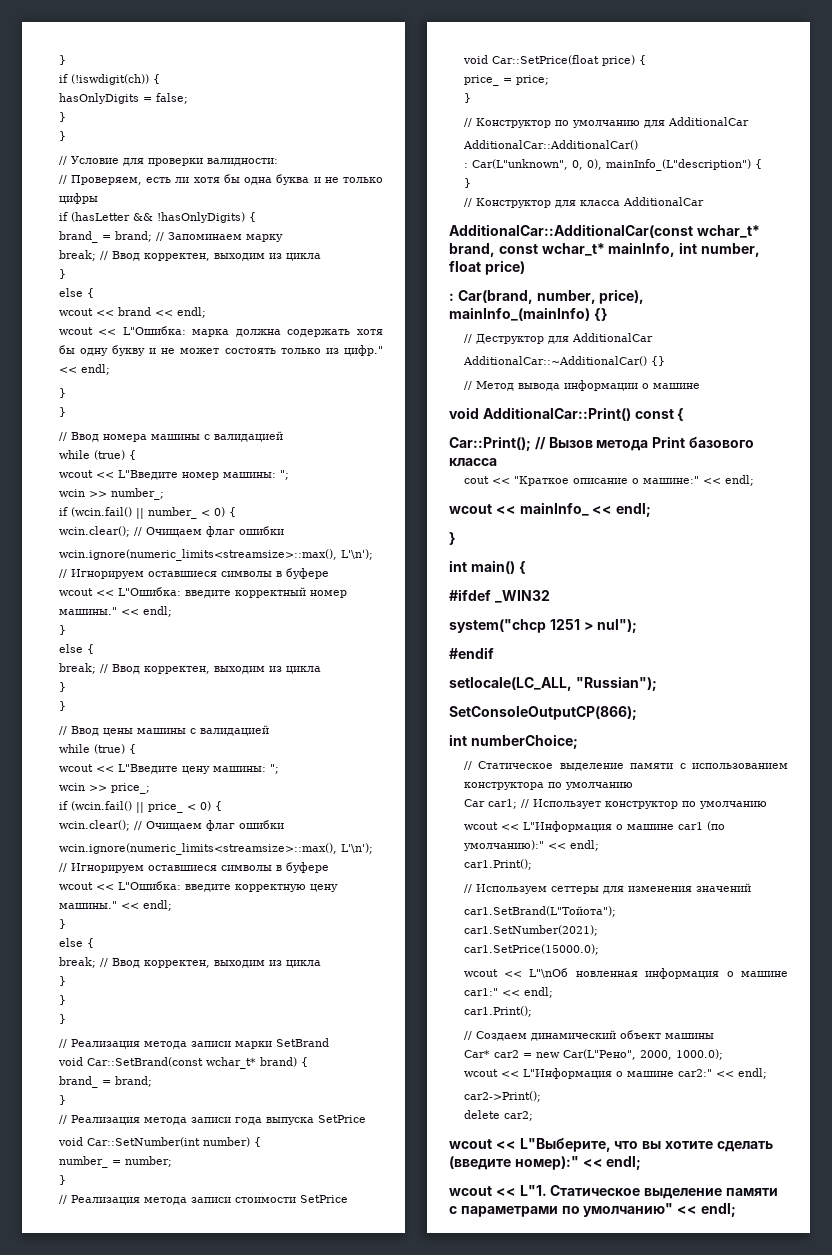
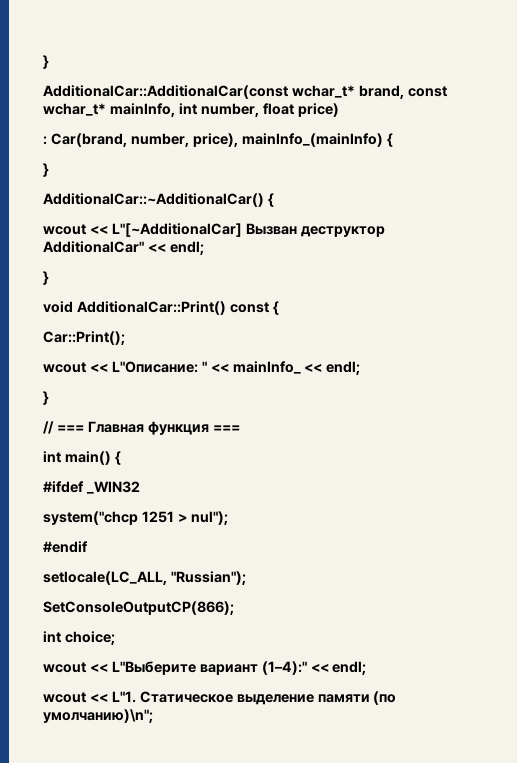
[58,55,66,65] [58,74,160,85] [58,93,188,104] [58,112,66,122] [58,131,66,141] [58,156,278,166] [58,174,384,185] [58,193,98,204] [58,212,256,223] [58,231,283,243] [58,250,321,261] [58,269,66,279] [58,288,94,298] [58,307,206,318] [58,326,383,337] [58,345,383,356] [58,364,110,375] [58,388,66,398] [58,407,66,417] [58,431,283,442] [58,450,136,460] [58,470,289,480] [58,488,164,500] [58,507,236,519] [58,526,284,537] [58,549,373,561] [58,568,329,579] [58,587,347,598] [58,606,172,617] [58,625,66,635] [58,644,94,654] [58,663,321,674] [58,682,66,692] [58,701,66,711] [58,725,269,736] [58,744,136,754] [58,764,279,774] [58,783,150,794] [58,801,222,813] [58,820,284,831] [58,843,373,855] [58,862,329,873] [58,881,338,892] [58,900,172,911] [58,919,66,929] [58,938,94,948] [58,957,321,968] [58,976,66,986] [58,995,66,1005] [58,1014,66,1024] [58,1038,329,1049] [57,1057,308,1069] [58,1076,152,1088] [58,1095,66,1105] [58,1115,366,1125] [57,1137,261,1147] [58,1156,172,1168] [58,1175,66,1185] [58,1195,348,1205] [462,55,646,66] [463,75,549,86] [463,93,471,103] [463,117,749,128] [462,140,638,150] [463,159,762,171] [463,178,471,188] [463,197,704,208] } // if (!iswdigit(ch)) { // hasOnlyDigits = false; // } // } // // Условие для проверки валидности: // // Проверяем, есть ли хотя бы одна буква и не только цифры // if (hasLetter && !hasOnlyDigits) { // brand_ = brand; // Запоминаем марку // break; // Ввод корректен, выходим из цикла // } // else { // wcout << brand << endl; // wcout << L"Ошибка: марка должна содержать хотя бы одну букву и не может состоять только из цифр." << endl; // } // } // // Ввод номера машины с валидацией // while (true) { // wcout << L"Введите номер машины: "; // wcin >> number_; // if (wcin.fail() || number_ < 0) { // wcin.clear(); // Очищаем флаг ошибки // wcin.ignore(numeric_limits<streamsize>::max(), L'\n'); // Игнорируем оставшиеся символы в буфере // wcout << L"Ошибка: введите корректный номер машины." << endl; // } // else { // break; // Ввод корректен, выходим из цикла // } // } // // Ввод цены машины с валидацией // while (true) { // wcout << L"Введите цену машины: "; // wcin >> price_; // if (wcin.fail() || price_ < 0) { // wcin.clear(); // Очищаем флаг ошибки // wcin.ignore(numeric_limits<streamsize>::max(), L'\n'); // Игнорируем оставшиеся символы в буфере // wcout << L"Ошибка: введите корректную цену машины." << endl; // } // else { // break; // Ввод корректен, выходим из цикла // } // } // } // // Реализация метода записи марки SetBrand // void Car::SetBrand(const wchar_t* brand) { // brand_ = brand; // } // // Реализация метода записи года выпуска SetPrice // void Car::SetNumber(int number) { // number_ = number; // } // // Реализация метода записи стоимости SetPrice // void Car::SetPrice(float price) { // price_ = price; // } // // Конструктор по умолчанию для AdditionalCar // AdditionalCar::AdditionalCar() // : Car(L"unknown", 0, 0), mainInfo_(L"description") { // } // // Конструктор для класса AdditionalCar -> [43,55,49,69] }
[593,308,608,321] [463,333,653,344] [462,356,665,366] [463,380,700,391] {} // // Деструктор для AdditionalCar // AdditionalCar::~AdditionalCar() {} // // Метод вывода информации о машине -> [386,133,393,147] [43,163,49,177] [43,193,274,207] [43,223,385,237] [43,241,204,255] [43,271,49,285] { // } // AdditionalCar::~AdditionalCar() { // wcout << L"[~AdditionalCar] Вызван деструктор AdditionalCar" << endl; // }
[534,436,754,451] [449,458,497,466] [463,475,754,486] [449,504,516,514] // Вызов метода Print базового класса // cout << "Краткое описание о машине:" << endl; // wcout << -> [43,361,229,373] // wcout << L"Описание: " <<
(456, 538) none -> [43,421,240,435] // // === Главная функция ===
[470,734,578,749] [463,761,788,771] [463,782,633,790] [463,799,767,809] [463,821,725,832] [463,840,599,851] [463,859,532,870] [463,883,751,894] [463,906,616,917] [463,925,598,936] [463,944,599,955] [463,968,788,979] [463,987,553,998] [463,1006,532,1017] [463,1030,714,1041] [463,1049,723,1060] [463,1068,767,1079] [463,1091,541,1102] [463,1110,533,1121] [449,1138,773,1152] [449,1156,579,1170] numberChoice; // // Статическое выделение памяти с использованием конструктора по умолчанию // Car car1; // Использует конструктор по умолчанию // wcout << L"Информация о машине car1 (по умолчанию):" << endl; // car1.Print(); // // Используем сеттеры для изменения значений // car1.SetBrand(L"Тойота"); // car1.SetNumber(2021); // car1.SetPrice(15000.0); // wcout << L"\nОб новленная информация о машине car1:" << endl; // car1.Print(); // // Создаем динамический объект машины // Car* car2 = new Car(L"Рено", 2000, 1000.0); // wcout << L"Информация о машине car2:" << endl; // car2->Print(); // delete car2; // wcout << L"Выберите, что вы хотите сделать (введите номер):" -> [64,631,115,645] [43,661,307,675] choice; // wcout << L"Выберите вариант (1–4):"
[449,1203,736,1217] с параметрами по умолчанию" << endl; -> [373,691,397,705] [43,709,153,723] (по умолчанию)\n";

